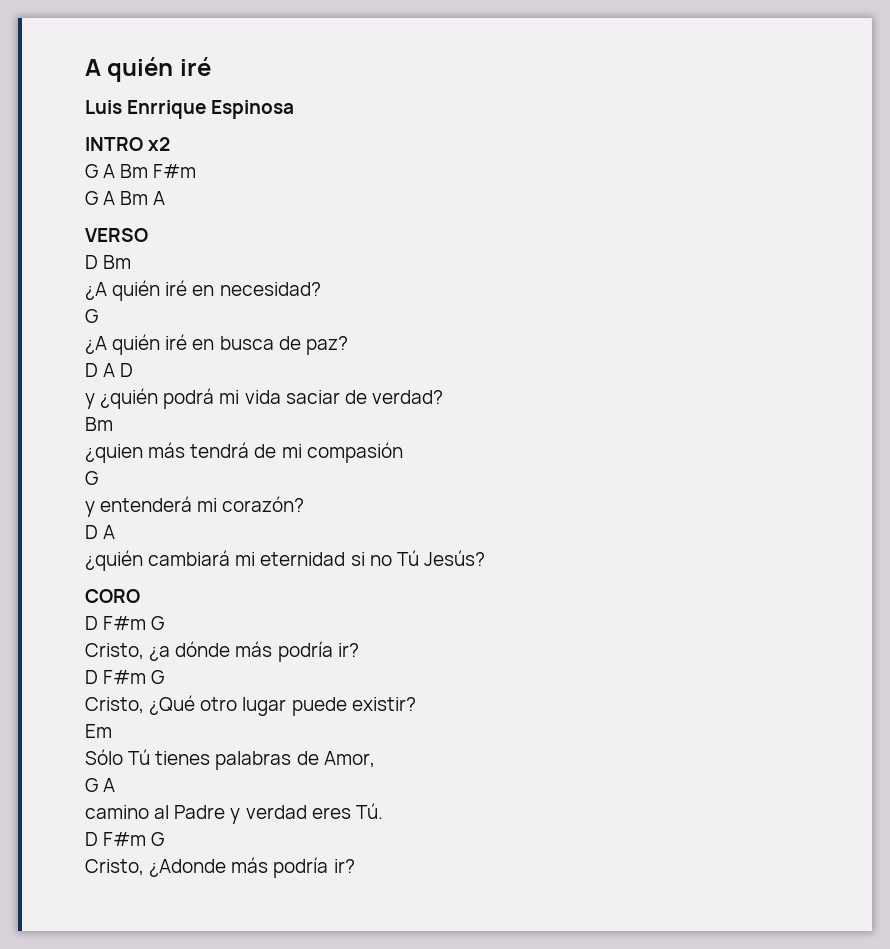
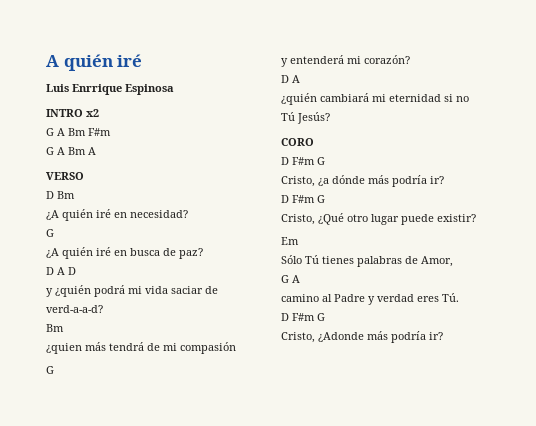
[371,390,443,404] verdad? -> [46,305,103,313] verd-a-a-d?

